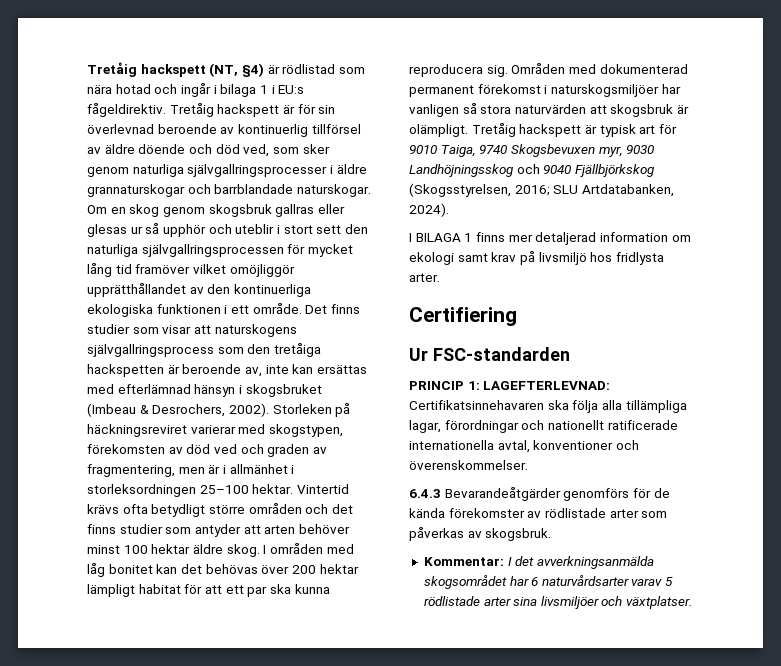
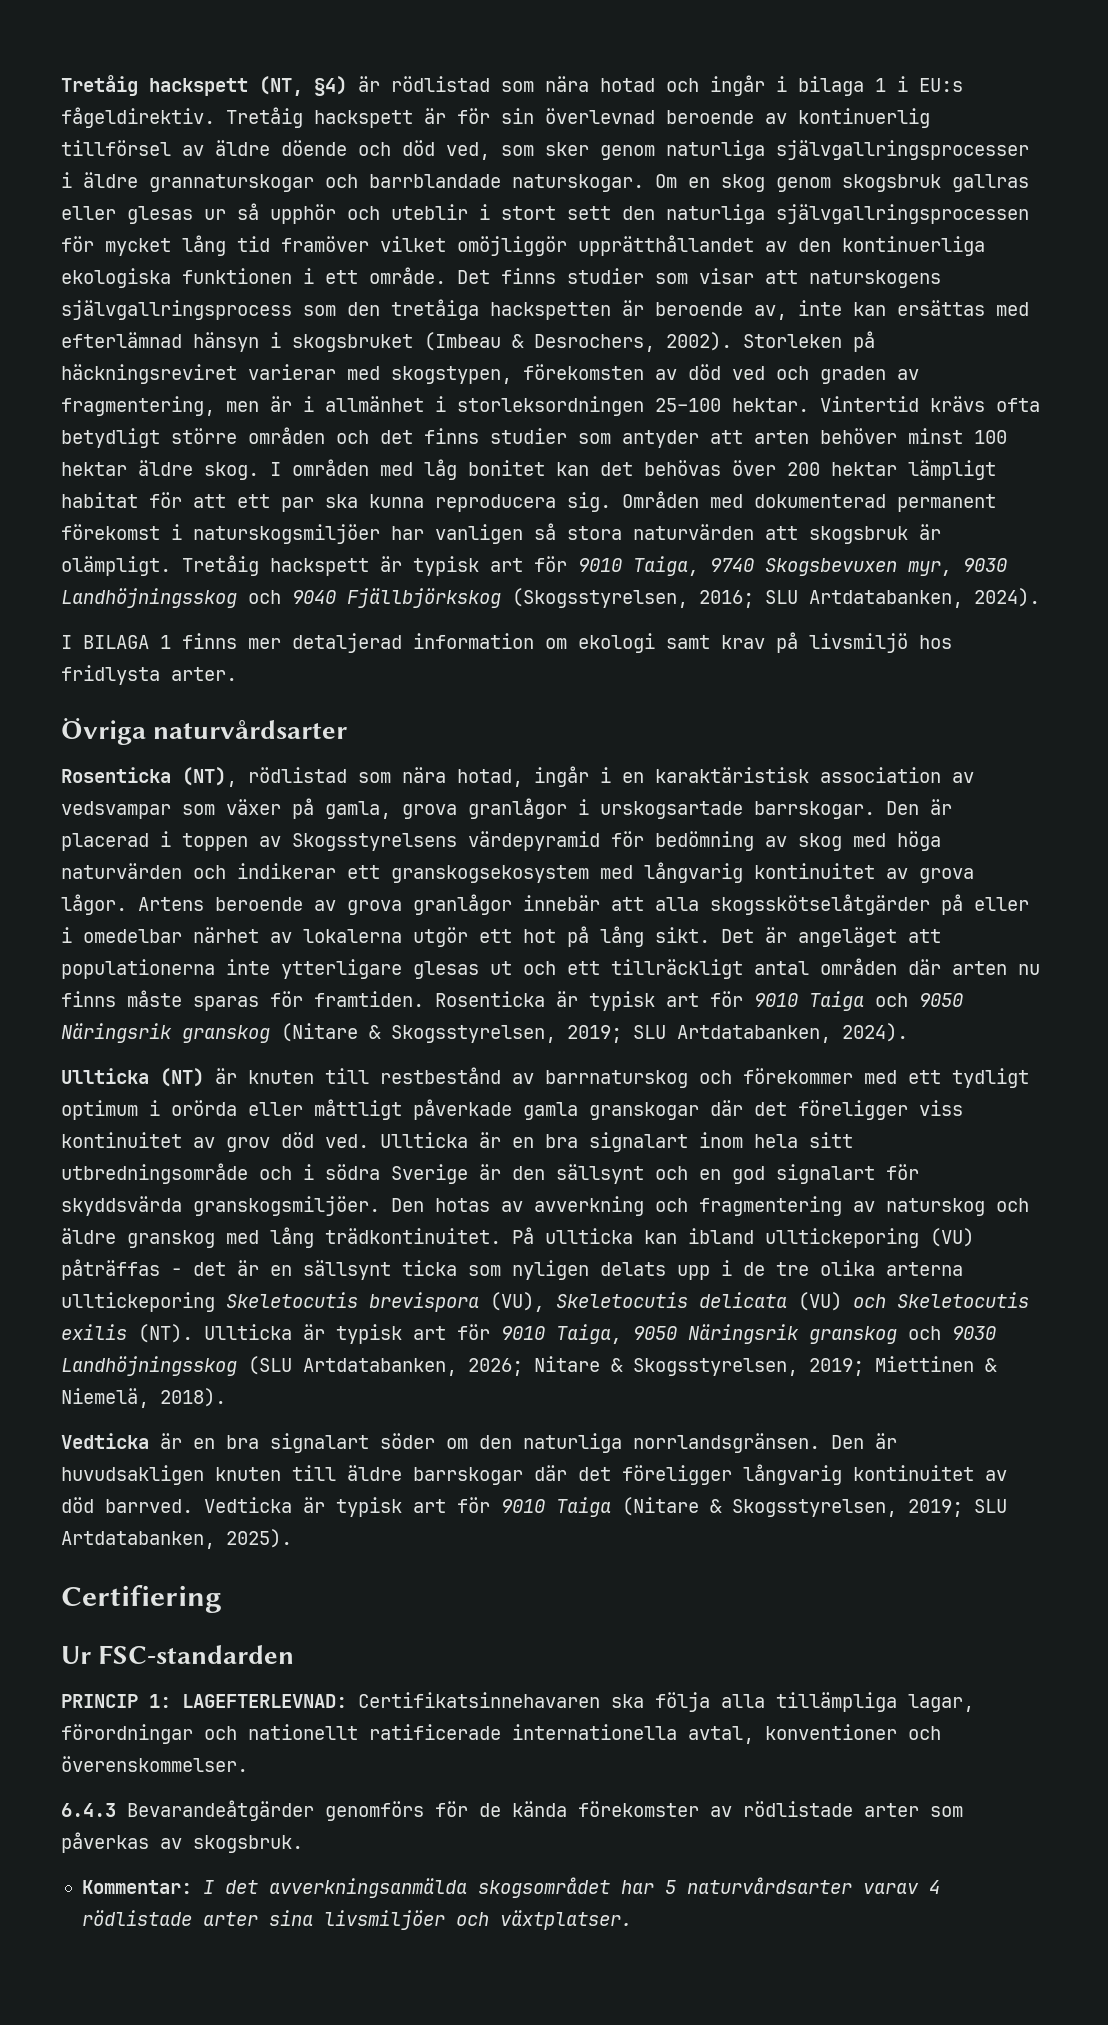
(440, 277) none -> [61,718,348,745] [61,766,974,787] [61,798,952,819] [61,831,941,851] [61,862,974,883] [61,894,1029,915] [61,926,941,947] [61,958,1040,979] [61,990,963,1011] [61,1023,908,1043] [61,1067,1029,1088] [61,1099,963,1120] [61,1132,853,1152] [61,1163,919,1184] [61,1196,1029,1216] [61,1227,974,1248] [61,1259,963,1280] [61,1292,1029,1312] [61,1324,996,1344] [61,1356,997,1376] [61,1388,226,1408] [61,1433,897,1453] [61,1464,1007,1485] [61,1497,1007,1517] [61,1529,292,1549] // Övriga naturvårdsarter // Rosenticka (NT), rödlistad som nära hotad, ingår i en karaktäristisk association av vedsvampar som växer på gamla, grova granlågor i urskogsartade barrskogar. Den är placerad i toppen av Skogsstyrelsens värdepyramid för bedömning av skog med höga naturvärden och indikerar ett granskogsekosystem med långvarig kontinuitet av grova lågor. Artens beroende av grova granlågor innebär att alla skogsskötselåtgärder på eller i omedelbar närhet av lokalerna utgör ett hot på lång sikt. Det är angeläget att populationerna inte ytterligare glesas ut och ett tillräckligt antal områden där arten nu finns måste sparas för framtiden. Rosenticka är typisk art för 9010 Taiga och 9050 Näringsrik granskog (Nitare & Skogsstyrelsen, 2019; SLU Artdatabanken, 2024). // Ullticka (NT) är knuten till restbestånd av barrnaturskog och förekommer med ett tydligt optimum i orörda eller måttligt påverkade gamla granskogar där det föreligger viss kontinuitet av grov död ved. Ullticka är en bra signalart inom hela sitt utbredningsområde och i södra Sverige är den sällsynt och en god signalart för skyddsvärda granskogsmiljöer. Den hotas av avverkning och fragmentering av naturskog och äldre granskog med lång trädkontinuitet. På ullticka kan ibland ulltickeporing (VU) påträffas - det är en sällsynt ticka som nyligen delats upp i de tre olika arterna ulltickeporing Skeletocutis brevispora (VU), Skeletocutis delicata (VU) och Skeletocutis exilis (NT). Ullticka är typisk art för 9010 Taiga, 9050 Näringsrik granskog och 9030 Landhöjningsskog (SLU Artdatabanken, 2026; Nitare & Skogsstyrelsen, 2019; Miettinen & Niemelä, 2018). // Vedticka är en bra signalart söder om den naturliga norrlandsgränsen. Den är huvudsakligen knuten till äldre barrskogar där det föreligger långvarig kontinuitet av död barrved. Vedticka är typisk art för 9010 Taiga (Nitare & Skogsstyrelsen, 2019; SLU Artdatabanken, 2025).
[531,577,539,586] 6 -> [664,1880,676,1894] 5
[665,577,674,586] 5 -> [928,1880,940,1894] 4

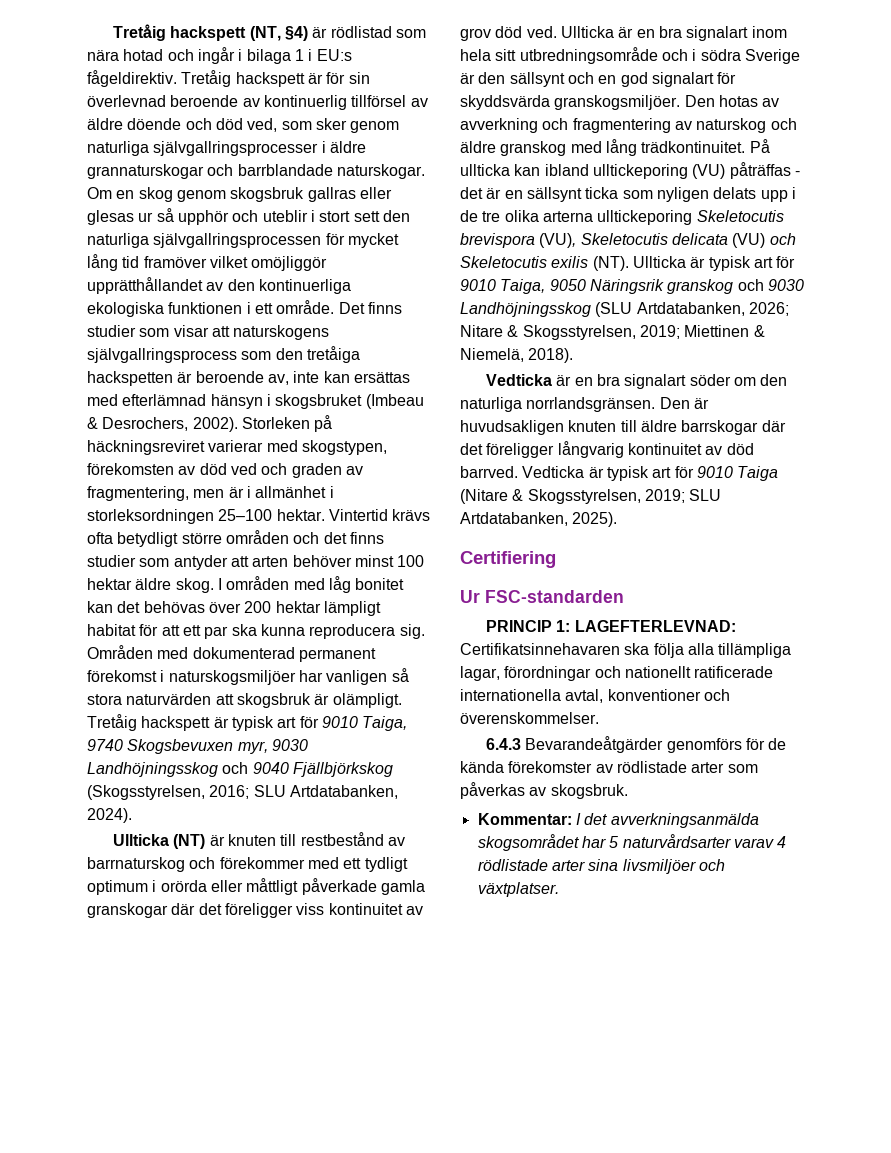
[61,632,952,653] [61,665,237,685] [61,718,348,745] [61,766,974,787] [61,798,952,819] [61,831,941,851] [61,862,974,883] [61,894,1029,915] [61,926,941,947] [61,958,1040,979] [61,990,963,1011] [61,1023,908,1043] // I BILAGA 1 finns mer detaljerad information om ekologi samt krav på livsmiljö hos fridlysta arter. // Övriga naturvårdsarter // Rosenticka (NT), rödlistad som nära hotad, ingår i en karaktäristisk association av vedsvampar som växer på gamla, grova granlågor i urskogsartade barrskogar. Den är placerad i toppen av Skogsstyrelsens värdepyramid för bedömning av skog med höga naturvärden och indikerar ett granskogsekosystem med långvarig kontinuitet av grova lågor. Artens beroende av grova granlågor innebär att alla skogsskötselåtgärder på eller i omedelbar närhet av lokalerna utgör ett hot på lång sikt. Det är angeläget att populationerna inte ytterligare glesas ut och ett tillräckligt antal områden där arten nu finns måste sparas för framtiden. Rosenticka är typisk art för 9010 Taiga och 9050 Näringsrik granskog (Nitare & Skogsstyrelsen, 2019; SLU Artdatabanken, 2024). -> (132, 815) none

